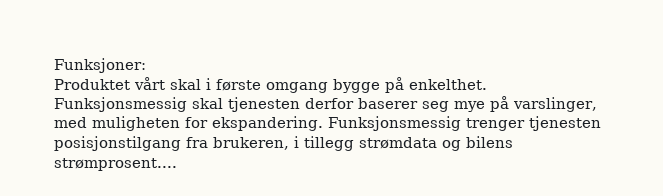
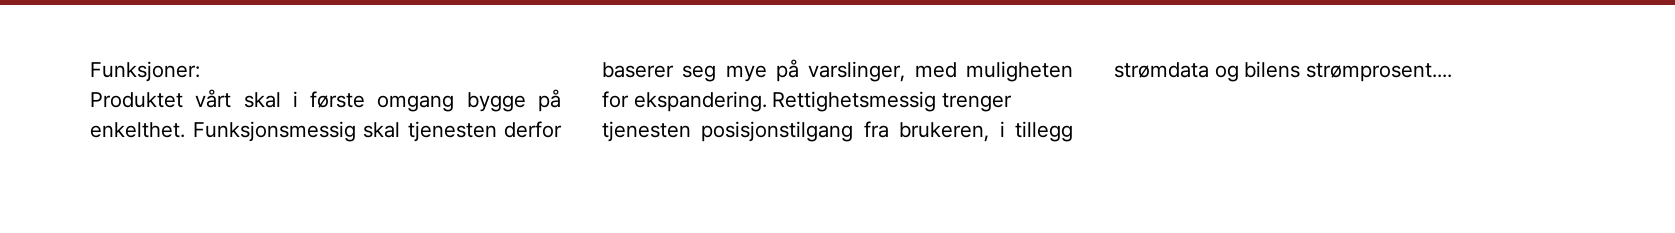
[328,116,461,131] Funksjonsmessig -> [772,91,937,112] Rettighetsmessig

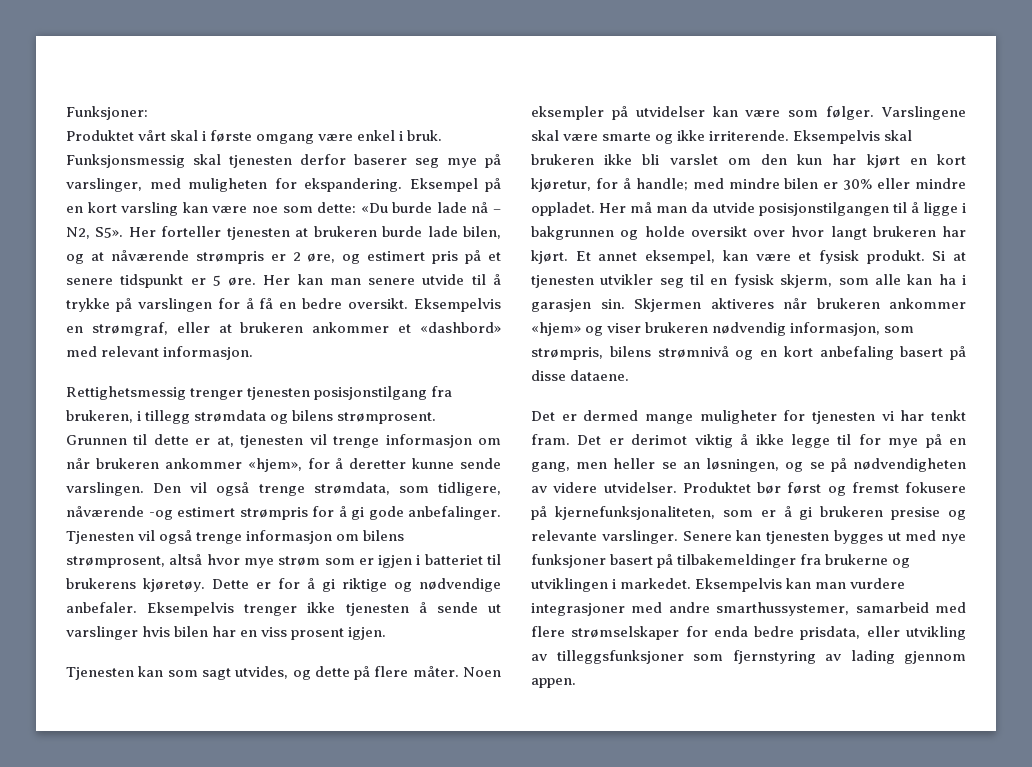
[466,89,561,112] [90,122,185,138] bygge på enkelthet. -> [318,130,443,141] være enkel i bruk.
(767, 101) none -> [409,178,501,192] [66,202,501,216] [66,226,502,240] [66,250,502,264] [66,274,501,288] [66,298,501,312] [66,322,502,336] [66,346,254,360] Eksempel på en kort varsling kan være noe som dette: «Du burde lade nå – N2, S5». Her forteller tjenesten at brukeren burde lade bilen, og at nåværende strømpris er 2 øre, og estimert pris på et senere tidspunkt er 5 øre. Her kan man senere utvide til å trykke på varslingen for å få en bedre oversikt. Eksempelvis en strømgraf, eller at brukeren ankommer et «dashbord» med relevant informasjon. //
[1306,63,1453,82] strømprosent.... -> [337,412,437,424] [66,434,502,448] [66,458,501,472] [66,482,502,496] [66,506,501,520] [66,530,405,544] [66,554,502,568] [66,578,501,592] [66,602,502,616] [66,626,387,640] [66,666,502,680] [531,106,967,120] [531,130,913,144] [531,154,966,168] [531,178,966,192] [531,202,966,216] [531,226,966,240] [531,250,966,264] [531,274,967,288] [531,298,966,312] [531,322,915,336] [531,346,966,360] [531,370,630,381] [531,410,966,424] [531,434,966,448] [531,458,966,472] [531,482,966,496] [531,506,966,520] [531,530,966,544] [531,554,911,568] [531,578,906,592] [531,602,966,616] [531,626,966,640] [531,650,966,664] [531,678,576,688] strømprosent. Grunnen til dette er at, tjenesten vil trenge informasjon om når brukeren ankommer «hjem», for å deretter kunne sende varslingen. Den vil også trenge strømdata, som tidligere, nåværende -og estimert strømpris for å gi gode anbefalinger. Tjenesten vil også trenge informasjon om bilens strømprosent, altså hvor mye strøm som er igjen i batteriet til brukerens kjøretøy. Dette er for å gi riktige og nødvendige anbefaler. Eksempelvis trenger ikke tjenesten å sende ut varslinger hvis bilen har en viss prosent igjen. // Tjenesten kan som sagt utvides, og dette på flere måter. Noen eksempler på utvidelser kan være som følger. Varslingene skal være smarte og ikke irriterende. Eksempelvis skal brukeren ikke bli varslet om den kun har kjørt en kort kjøretur, for å handle; med mindre bilen er 30% eller mindre oppladet. Her må man da utvide posisjonstilgangen til å ligge i bakgrunnen og holde oversikt over hvor langt brukeren har kjørt. Et annet eksempel, kan være et fysisk produkt. Si at tjenesten utvikler seg til en fysisk skjerm, som alle kan ha i garasjen sin. Skjermen aktiveres når brukeren ankommer «hjem» og viser brukeren nødvendig informasjon, som strømpris, bilens strømnivå og en kort anbefaling basert på disse dataene. // Det er dermed mange muligheter for tjenesten vi har tenkt fram. Det er derimot viktig å ikke legge til for mye på en gang, men heller se an løsningen, og se på nødvendigheten av videre utvidelser. Produktet bør først og fremst fokusere på kjernefunksjonaliteten, som er å gi brukeren presise og relevante varslinger. Senere kan tjenesten bygges ut med nye funksjoner basert på tilbakemeldinger fra brukerne og utviklingen i markedet. Eksempelvis kan man vurdere integrasjoner med andre smarthussystemer, samarbeid med flere strømselskaper for enda bedre prisdata, eller utvikling av tilleggsfunksjoner som fjernstyring av lading gjennom appen.

